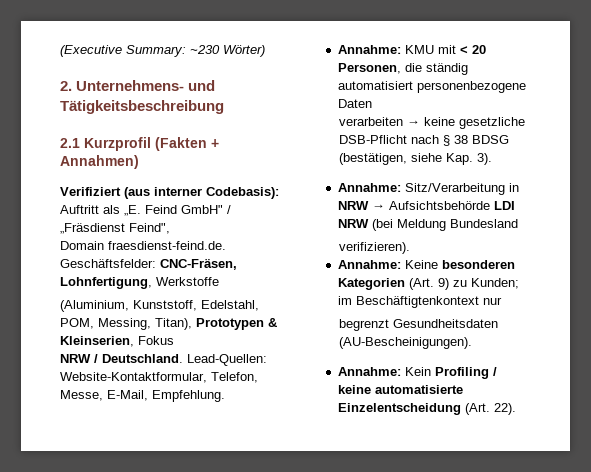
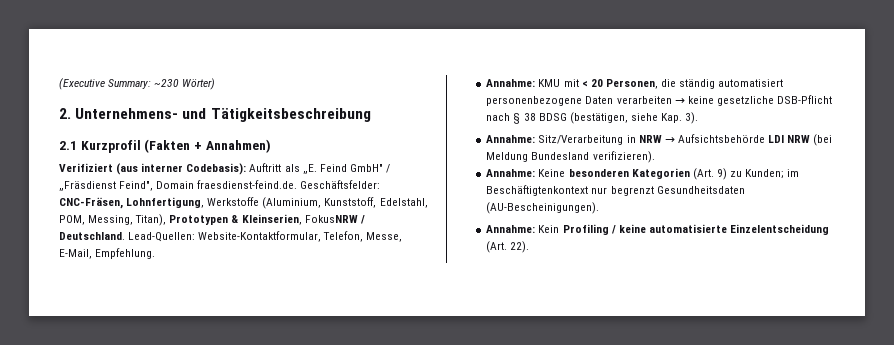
(170, 228) // -> (154, 186) none
(219, 281) // -> (260, 201) none
[138,336,174,345] [60,354,91,363] Fokus // NRW -> [304,215,358,223] FokusNRW
(372, 103) // -> (614, 100) none
(518, 223) // -> (590, 156) none
(502, 301) // -> (608, 190) none

